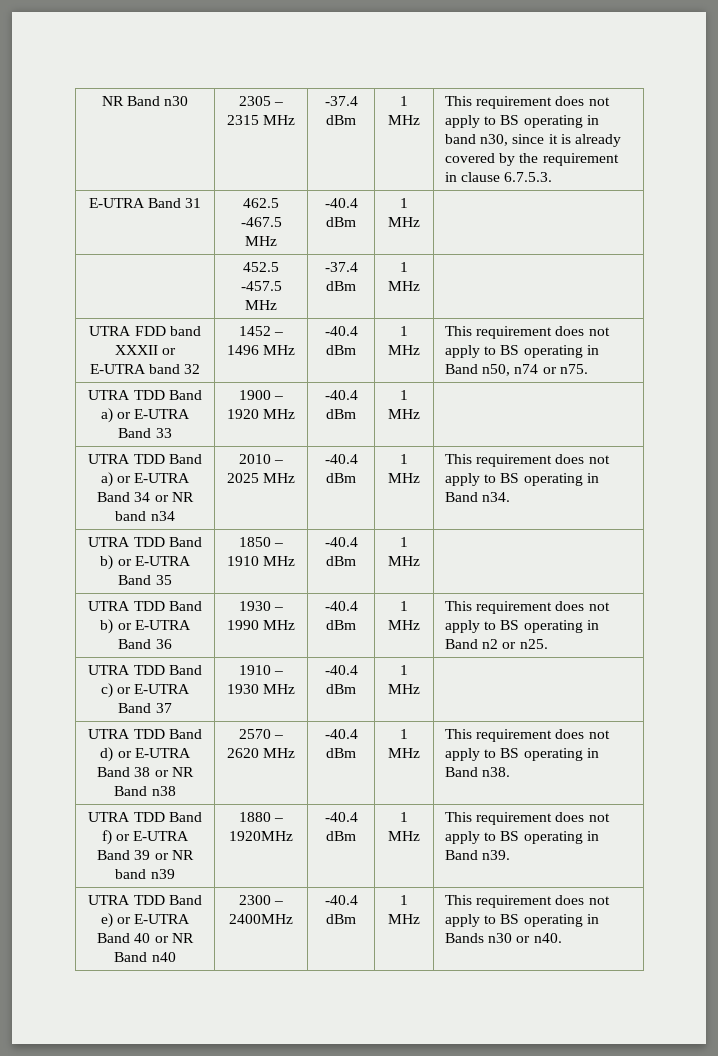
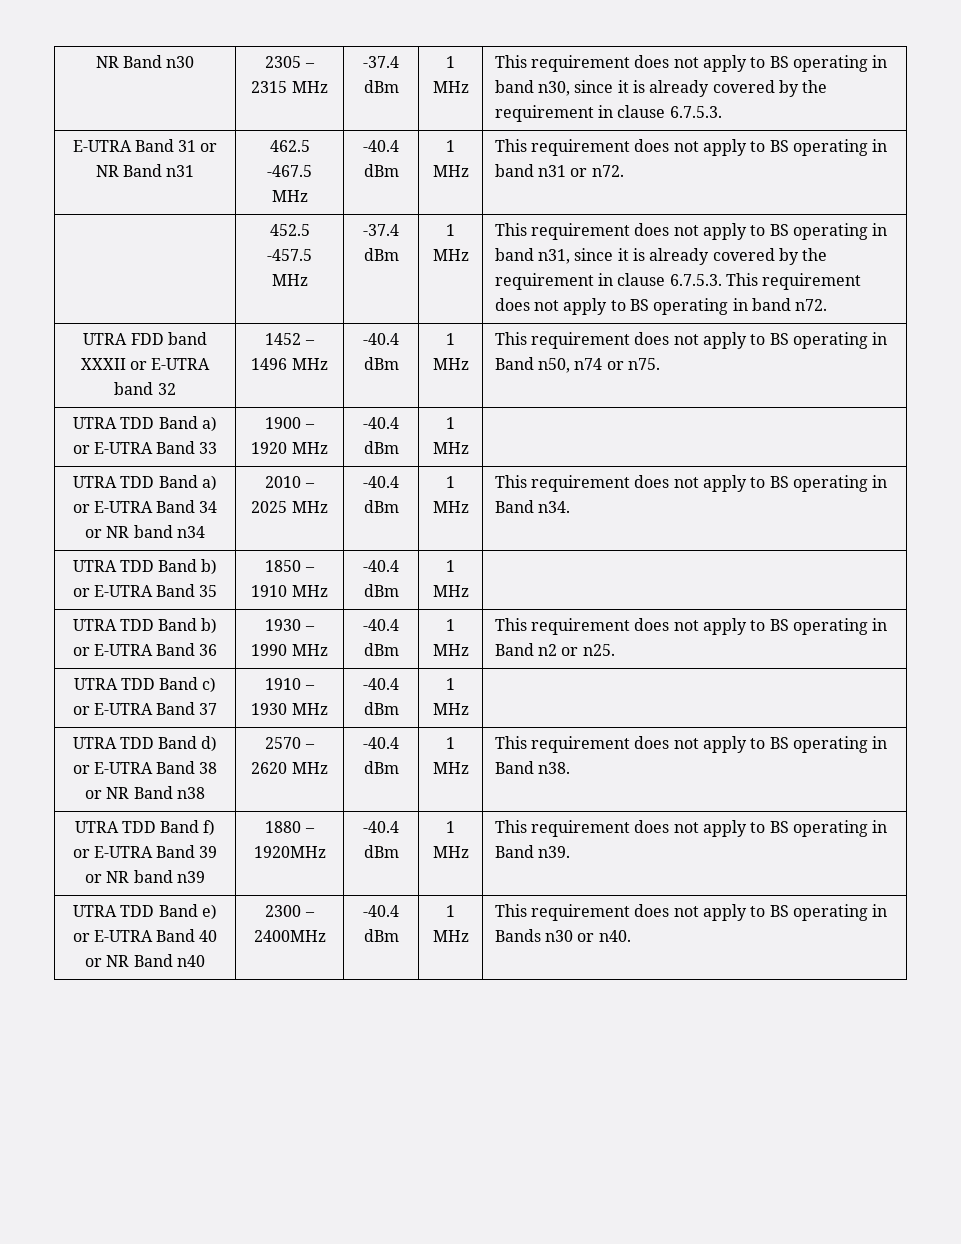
(202, 203) none -> [200,143,218,152] [95,164,195,177] or NR Band n31
(420, 222) none -> [494,139,888,156] [494,164,624,177] This requirement does not apply to BS operating in band n31 or n72.
(420, 286) none -> [494,223,888,240] [494,248,828,265] [494,273,862,290] [494,298,828,315] This requirement does not apply to BS operating in band n31, since it is already covered by the requirement in clause 6.7.5.3. This requirement does not apply to BS operating in band n72.

